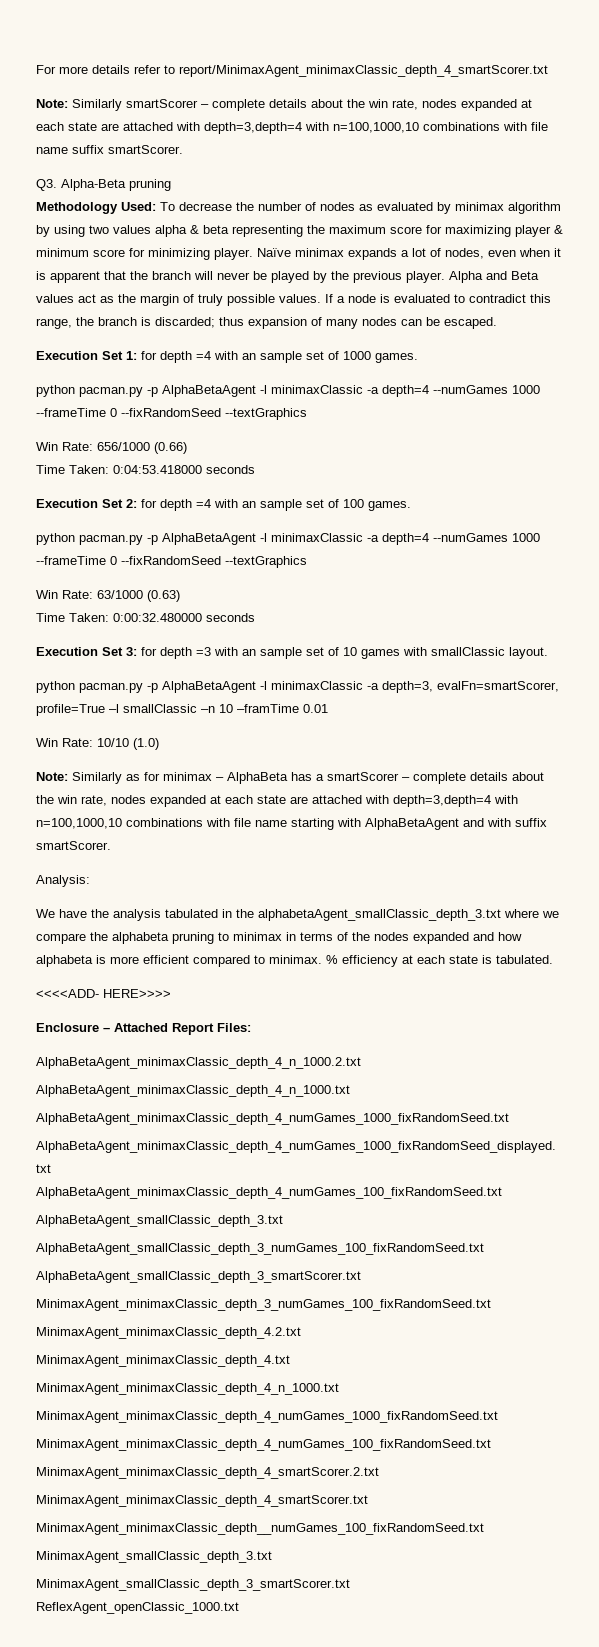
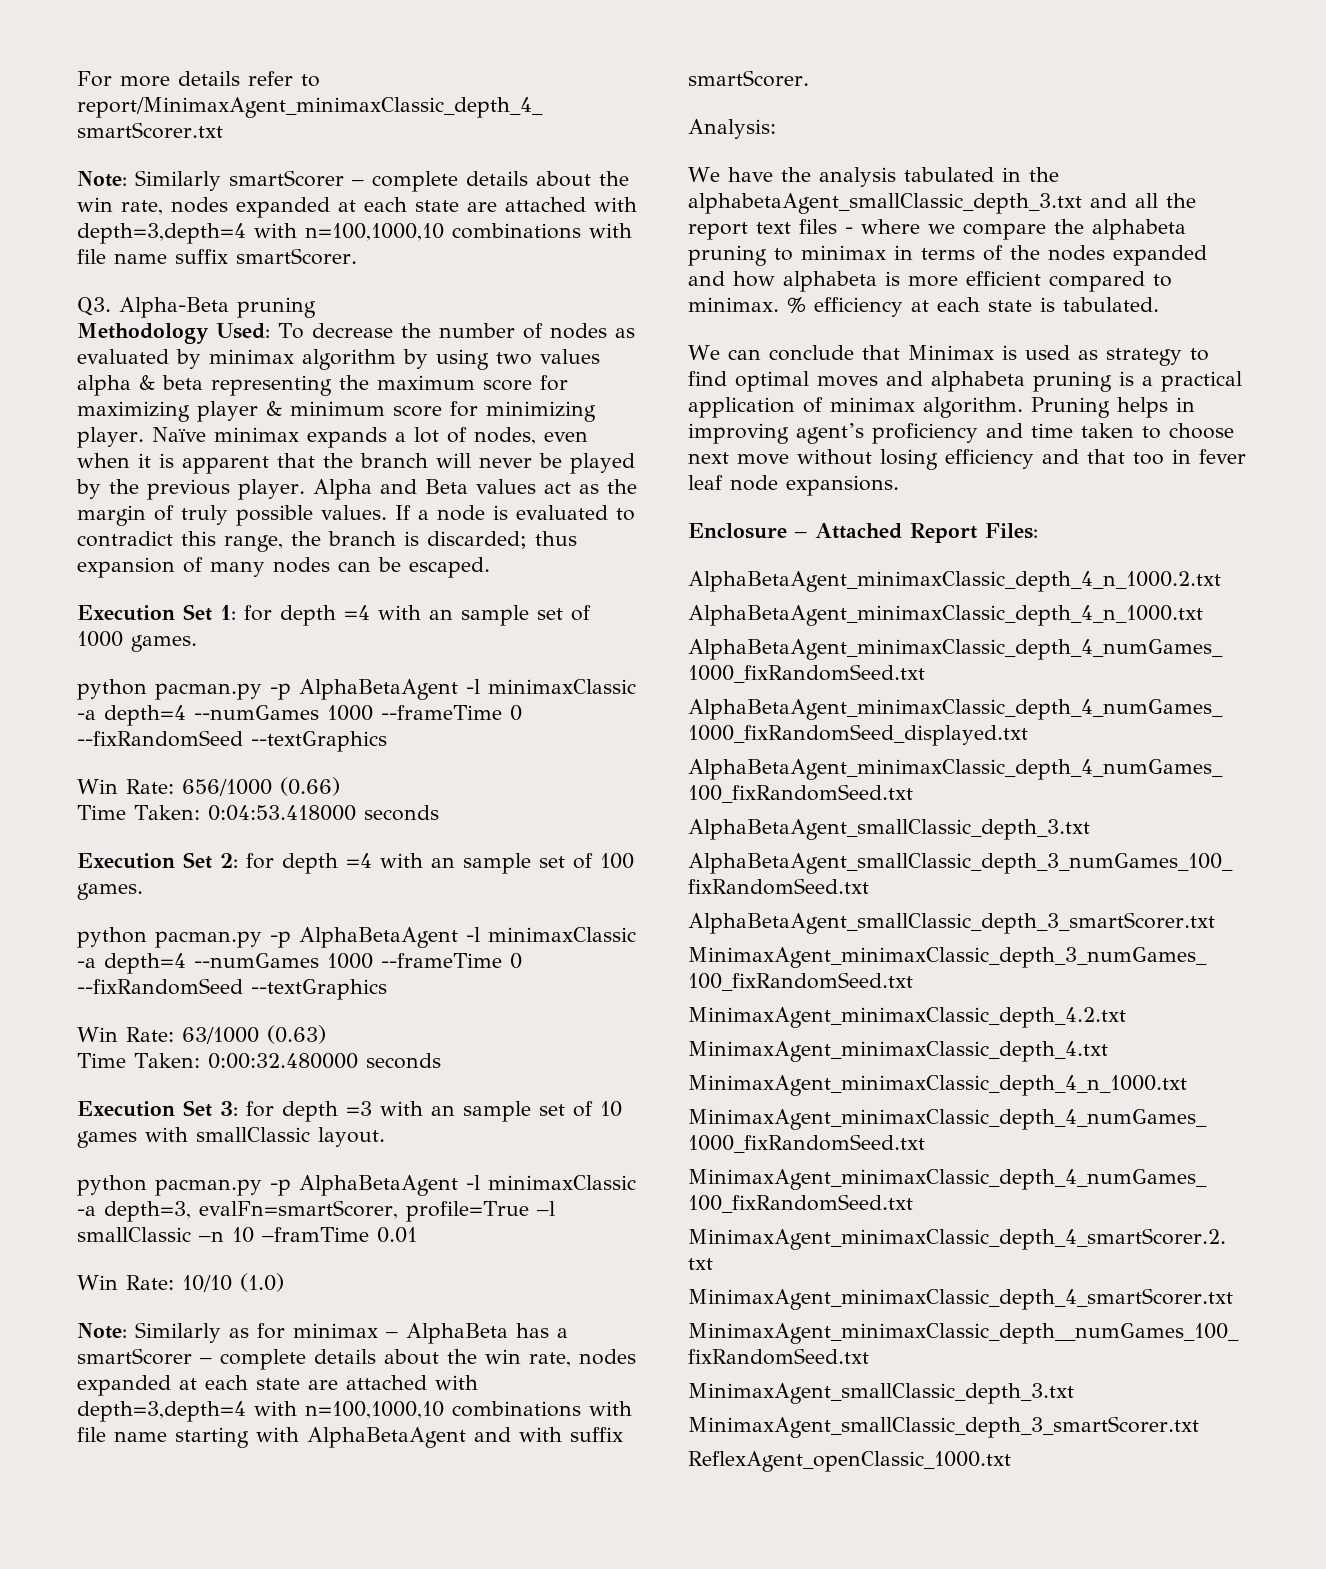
(501, 915) none -> [1090,193,1196,208] [688,219,853,240] and all the report text files -
[36,989,171,998] <<<<ADD- HERE>>>> -> [688,345,1209,366] [688,371,1242,392] [688,397,1195,418] [688,423,1234,444] [688,449,1246,470] [688,475,899,496] We can conclude that Minimax is used as strategy to find optimal moves and alphabeta pruning is a practical application of minimax algorithm. Pruning helps in improving agent’s proficiency and time taken to choose next move without losing efficiency and that too in fever leaf node expansions.

